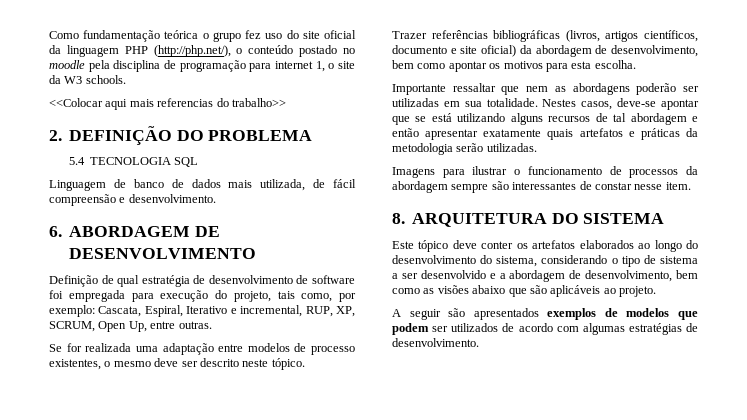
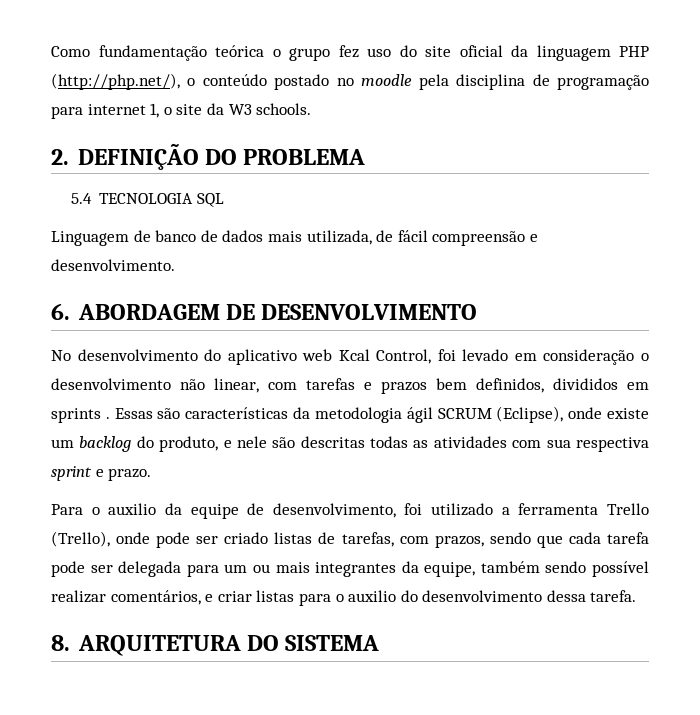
[49,98,286,110] // <<Colocar aqui mais referencias do trabalho>> -> (312, 109) none
[49,275,355,287] [49,290,356,302] [49,305,355,317] [49,321,212,332] [49,343,355,355] [49,358,305,370] [392,30,698,42] [392,45,698,57] [392,60,636,72] [392,83,699,95] [392,98,699,110] [392,113,698,125] [392,128,698,140] [392,143,537,155] [392,166,698,178] [392,181,691,193] [392,213,665,227] [392,240,698,252] [392,255,698,267] [392,270,698,282] [392,285,656,297] [392,308,698,320] [392,323,698,335] [392,338,479,347] Definição de qual estratégia de desenvolvimento de software foi empregada para execução do projeto, tais como, por exemplo: Cascata, Espiral, Iterativo e incremental, RUP, XP, SCRUM, Open Up, entre outras. // Se for realizada uma adaptação entre modelos de processo existentes, o mesmo deve ser descrito neste tópico. // Trazer referências bibliográficas (livros, artigos científicos, documento e site oficial) da abordagem de desenvolvimento, bem como apontar os motivos para esta escolha. // Importante ressaltar que nem as abordagens poderão ser utilizadas em sua totalidade. Nestes casos, deve-se apontar que se está utilizando alguns recursos de tal abordagem e então apresentar exatamente quais artefatos e práticas da metodologia serão utilizadas. // Imagens para ilustrar o funcionamento de processos da abordagem sempre são interessantes de constar nesse item. // 8. ARQUITETURA DO SISTEMA // Este tópico deve conter os artefatos elaborados ao longo do desenvolvimento do sistema, considerando o tipo de sistema a ser desenvolvido e a abordagem de desenvolvimento, bem como as visões abaixo que são aplicáveis ao projeto. // A seguir são apresentados exemplos de modelos que podem ser utilizados de acordo com algumas estratégias de desenvolvimento. -> [51,349,649,365] [51,378,649,394] [51,406,649,423] [51,436,649,452] [51,466,152,481] [51,503,649,519] [51,531,650,548] [51,561,649,577] [51,590,637,606] [51,635,380,656] No desenvolvimento do aplicativo web Kcal Control, foi levado em consideração o desenvolvimento não linear, com tarefas e prazos bem definidos, divididos em sprints . Essas são características da metodologia ágil SCRUM (Eclipse), onde existe um backlog do produto, e nele são descritas todas as atividades com sua respectiva sprint e prazo. // Para o auxilio da equipe de desenvolvimento, foi utilizado a ferramenta Trello (Trello), onde pode ser criado listas de tarefas, com prazos, sendo que cada tarefa pode ser delegada para um ou mais integrantes da equipe, também sendo possível realizar comentários, e criar listas para o auxilio do desenvolvimento dessa tarefa. // 8. ARQUITETURA DO SISTEMA

